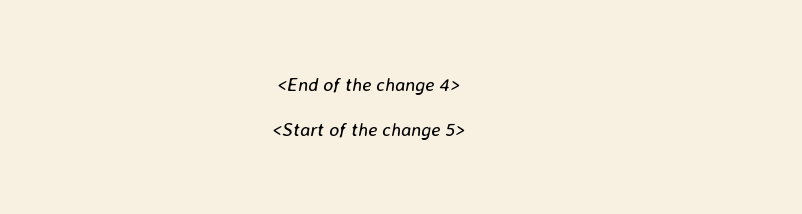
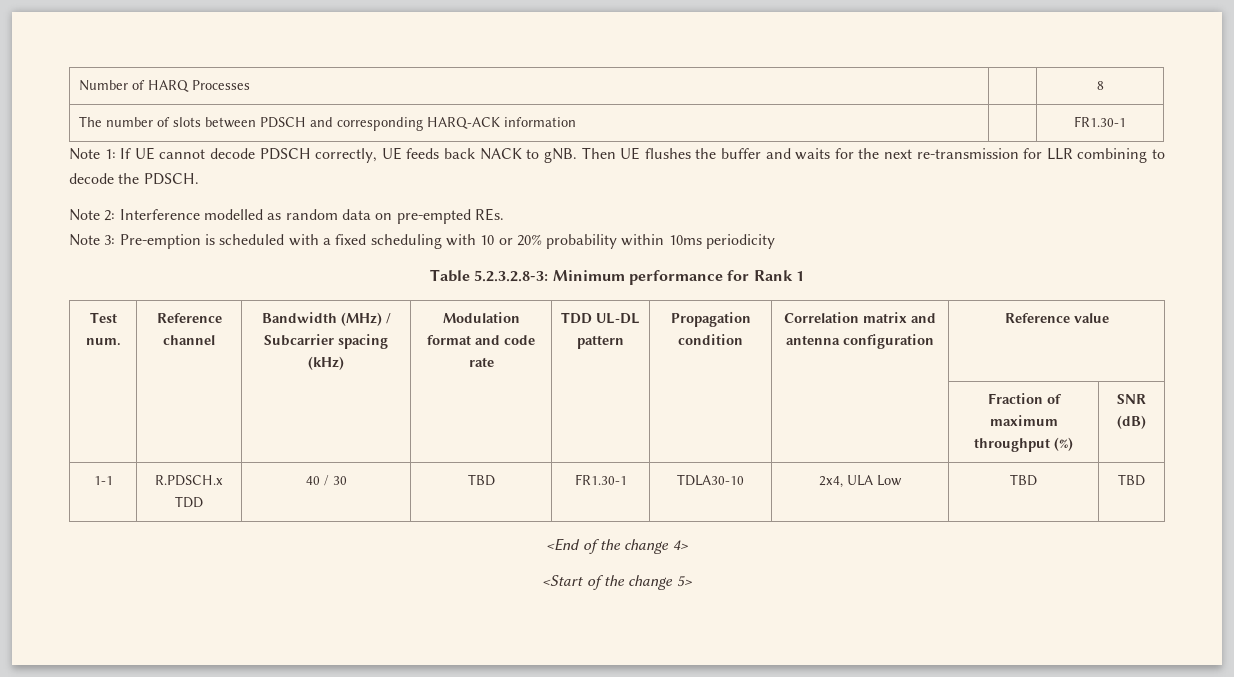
(276, 84) none -> [78,80,250,92] [1096,81,1104,90] [78,116,576,131] [1074,116,1126,127] [69,147,1166,163] [69,173,199,185] [69,208,504,224] [69,234,776,249] [430,269,804,285] [89,312,117,323] [85,338,121,346] [156,313,222,323] [163,335,215,345] [261,312,391,326] [264,334,388,349] [308,356,344,370] [442,312,520,323] [427,335,535,345] [468,357,494,367] [561,312,640,324] [577,335,624,349] [670,312,751,327] [678,334,743,345] [784,312,936,323] [786,334,934,349] [1004,313,1109,323] [987,393,1062,404] [989,415,1058,426] [974,437,1073,452] [1117,394,1146,404] [1117,415,1146,429] [93,476,113,485] [155,475,223,486] [175,496,203,508] [305,475,347,486] [467,474,495,486] [574,474,627,485] [677,474,744,486] [819,475,902,488] [1010,474,1037,486] [1118,474,1145,486] Number of HARQ Processes | | 8 // The number of slots between PDSCH and corresponding HARQ-ACK information | | FR1.30-1 // Note 1: If UE cannot decode PDSCH correctly, UE feeds back NACK to gNB. Then UE flushes the buffer and waits for the next re-transmission for LLR combining to decode the PDSCH. // Note 2: Interference modelled as random data on pre-empted REs. // Note 3: Pre-emption is scheduled with a fixed scheduling with 10 or 20% probability within 10ms periodicity // Table 5.2.3.2.8-3: Minimum performance for Rank 1 // Test num. | Reference channel | Bandwidth (MHz) / Subcarrier spacing (kHz) | Modulation format and code rate | TDD UL-DL pattern | Propagation condition | Correlation matrix and antenna configuration | Reference value // | | | | | | | Fraction of maximum throughput (%) | SNR (dB) // 1-1 | R.PDSCH.x TDD | 40 / 30 | TBD | FR1.30-1 | TDLA30-10 | 2x4, ULA Low | TBD | TBD //

